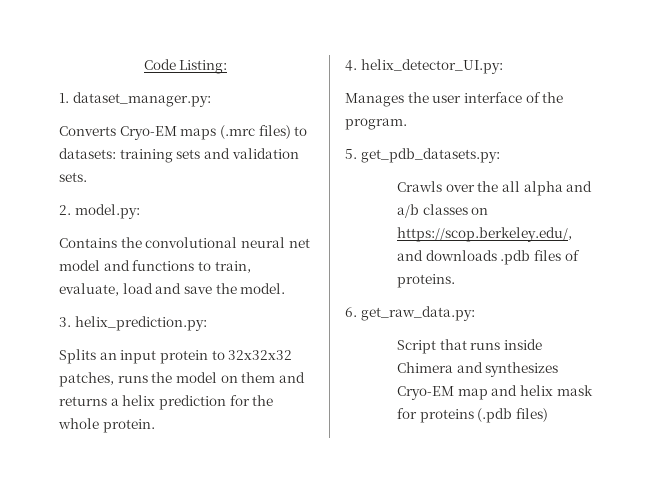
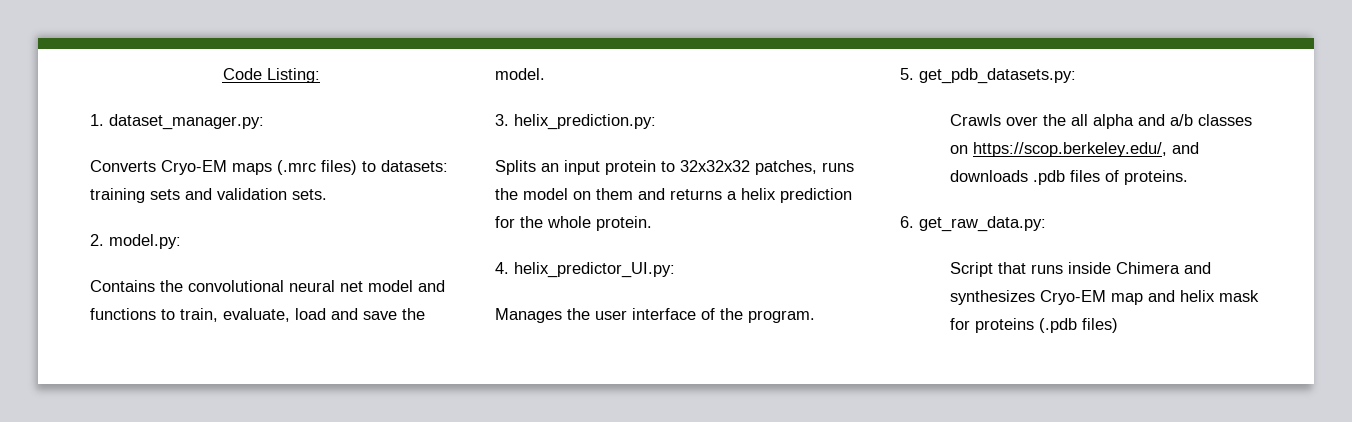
[360,59,503,74] helix_detector_UI.py: -> [514,262,675,278] helix_predictor_UI.py:

